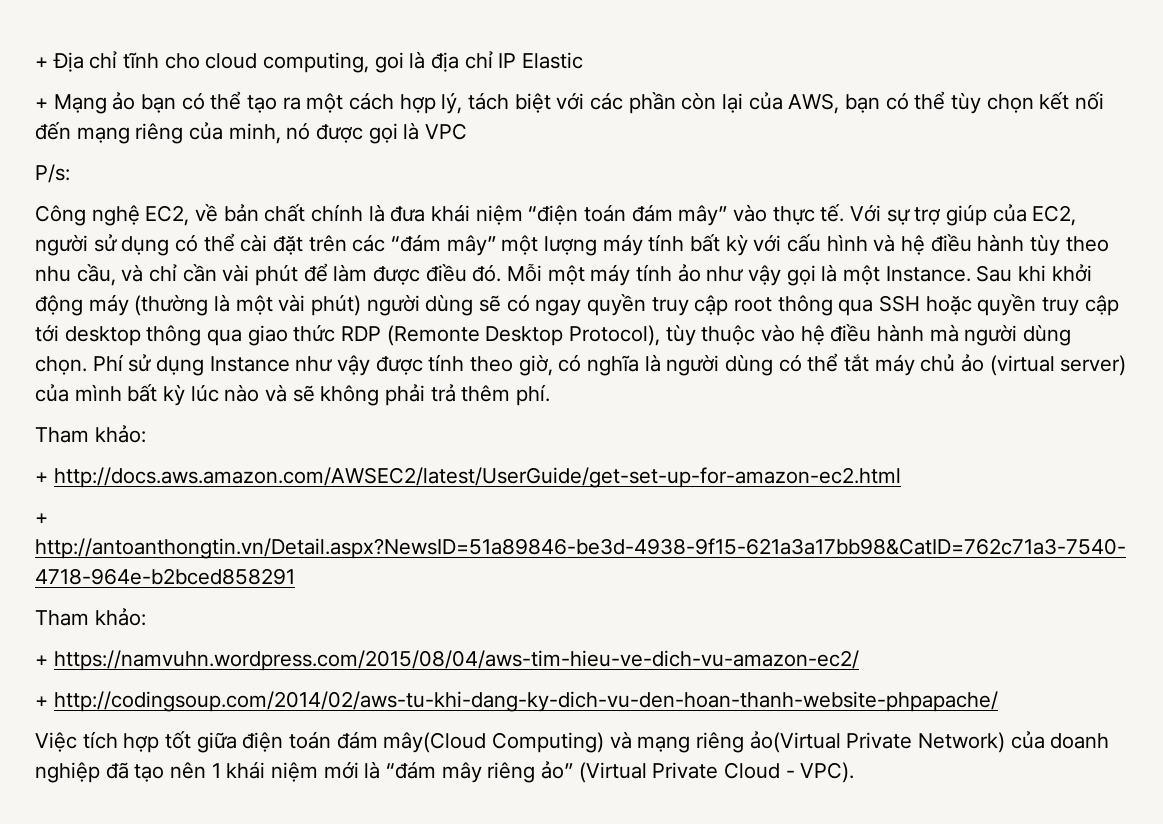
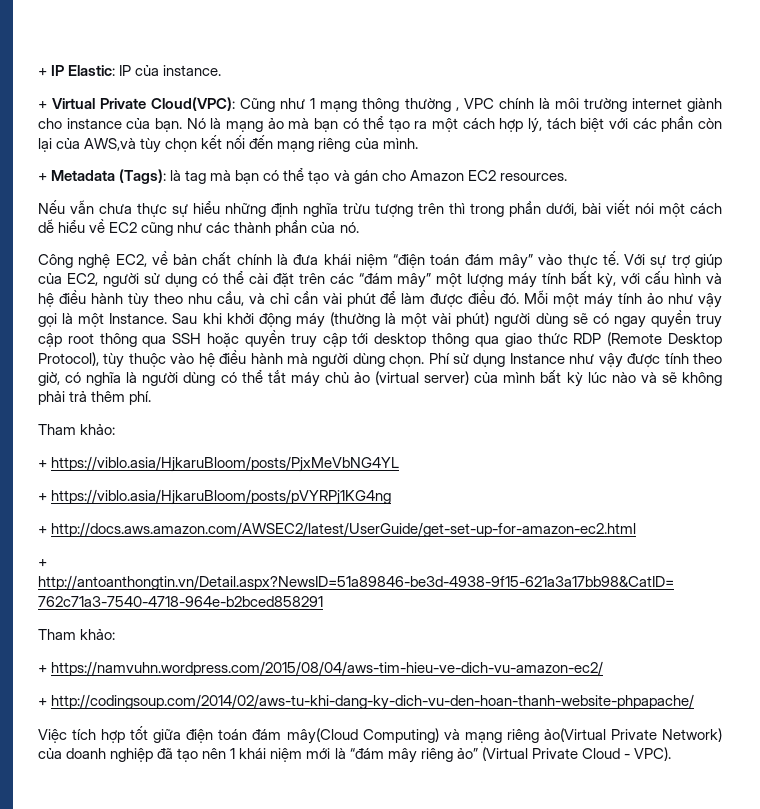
[35,51,584,73] [35,92,136,114] + Địa chỉ tĩnh cho cloud computing, goi là địa chỉ IP Elastic // + Mạng ảo -> [38,65,222,76] [38,97,722,112] [38,118,310,132] + IP Elastic: IP của instance. // + Virtual Private Cloud(VPC): Cũng như 1 mạng thông thường , VPC chính là môi trường internet giành cho instance của bạn. Nó là mạng ảo mà
[788,91,946,114] AWS, bạn có thể -> [84,138,137,151] AWS,và
[228,122,468,144] [35,164,70,183] minh, nó được gọi là VPC // P/s: -> [382,138,418,149] [38,168,567,184] [38,200,722,217] [38,219,359,236] mình. // + Metadata (Tags): là tag mà bạn có thể tạo và gán cho Amazon EC2 resources. // Nếu vẫn chưa thực sự hiểu những định nghĩa trừu tượng trên thì trong phần dưới, bài viết nói một cách dễ hiểu về EC2 cũng như các thành phần của nó.
[725,234,748,256] kỳ -> [597,273,617,288] kỳ,
[386,325,480,346] (Remonte -> [607,332,663,346] (Remote
(146, 434) none -> [38,456,400,472] [38,489,392,505] // + https://viblo.asia/HjkaruBloom/posts/PjxMeVbNG4YL // + https://viblo.asia/HjkaruBloom/posts/pVYRPj1KG4ng

